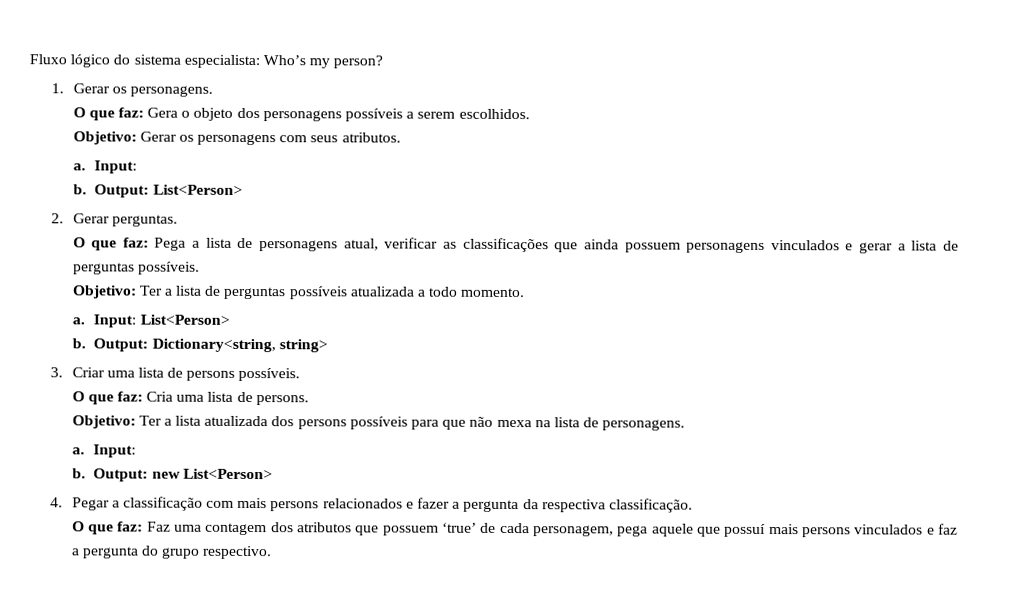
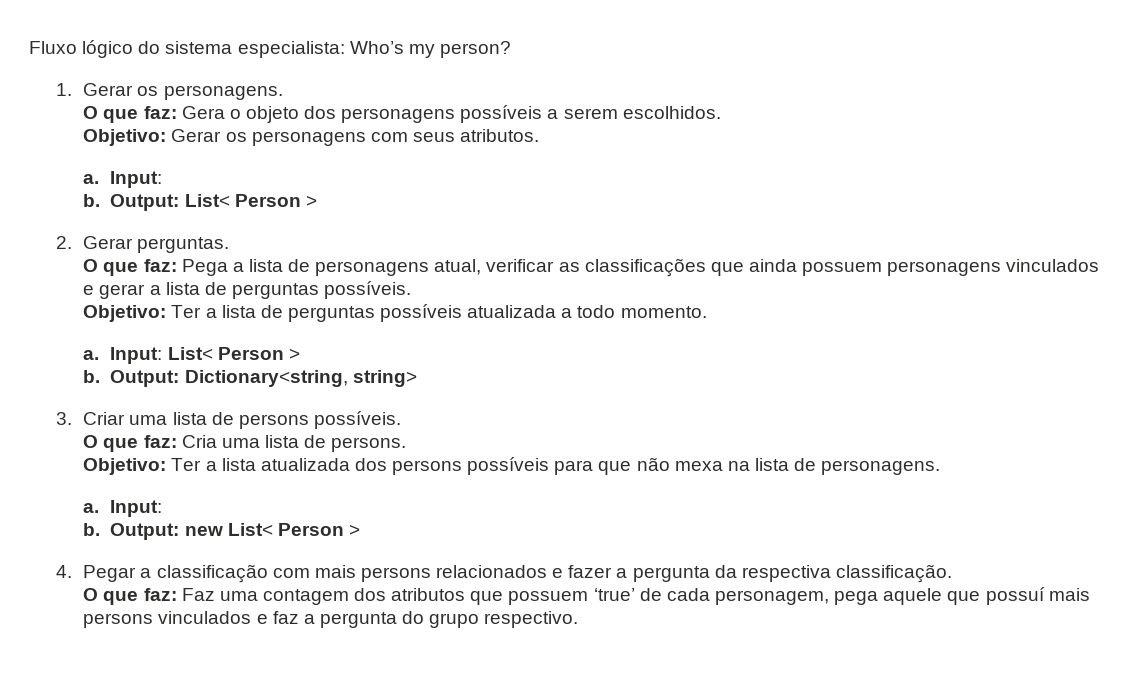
[152,184,243,195] List<Person> -> [184,194,317,207] List< Person >
[139,314,230,325] List<Person> -> [167,347,300,360] List< Person >
[182,468,273,480] List<Person> -> [227,523,360,536] List< Person >

